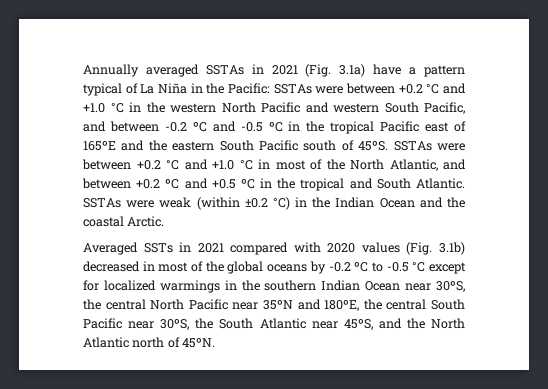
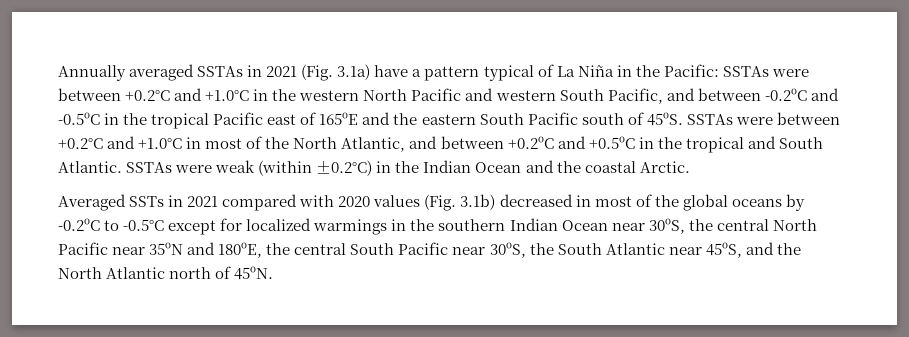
[398,83,467,94] [83,103,124,113] +0.2 °C and +1.0 °C -> [125,88,250,101] +0.2°C and +1.0°C
[164,121,283,132] -0.2 ºC and -0.5 ºC -> [764,88,839,101] [58,112,100,125] -0.2ºC and -0.5ºC
[136,159,253,170] +0.2 °C and +1.0 °C -> [58,136,183,149] +0.2°C and +1.0°C
[136,178,255,189] +0.2 ºC and +0.5 ºC -> [507,136,635,149] +0.2ºC and +0.5ºC
[244,197,290,210] ±0.2 °C) -> [316,160,373,176] ±0.2°C)
[328,262,426,272] -0.2 ºC to -0.5 °C -> [58,218,165,231] -0.2ºC to -0.5°C

